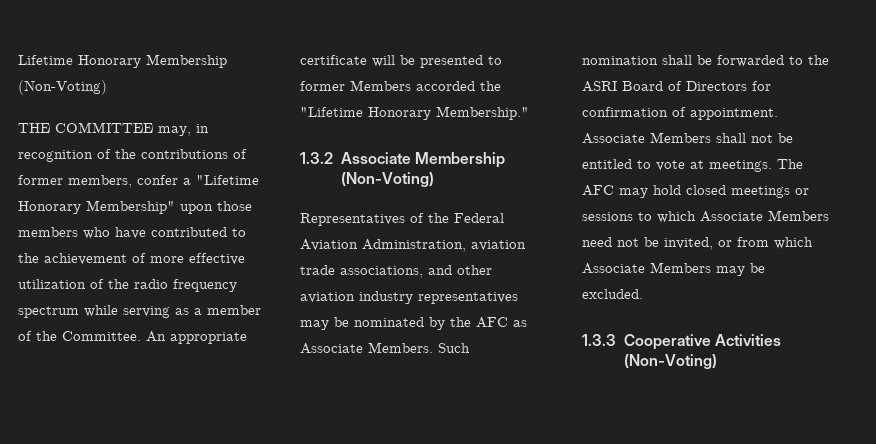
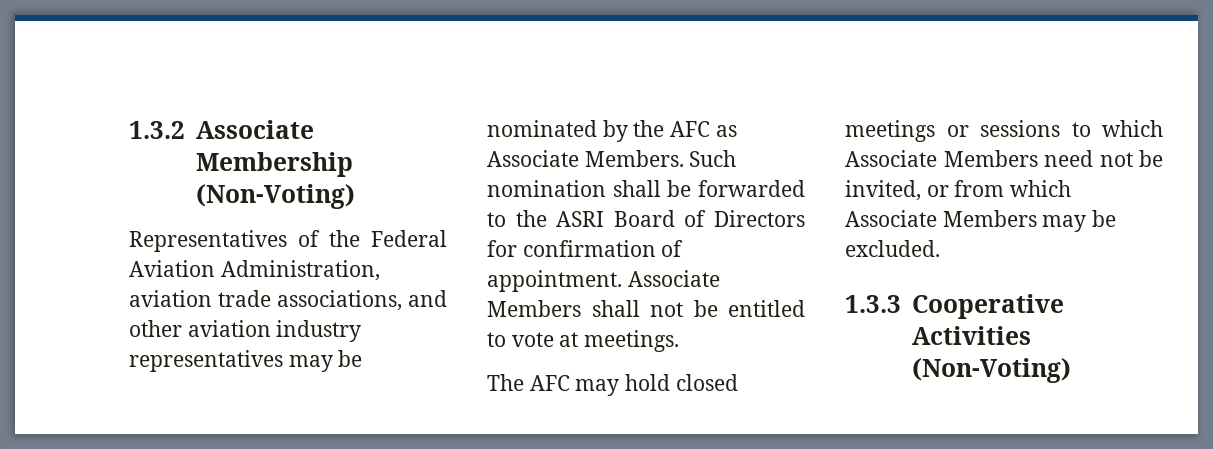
[18,54,227,68] [18,80,107,95] [18,122,209,136] [18,149,247,162] [18,175,259,188] [18,200,252,214] [18,227,246,239] [18,253,245,265] [18,279,237,292] [18,305,261,318] [18,331,247,344] [300,55,502,68] [300,80,501,91] [300,106,529,120] Lifetime Honorary Membership (Non-Voting) // THE COMMITTEE may, in recognition of the contributions of former members, confer a "Lifetime Honorary Membership" upon those members who have contributed to the achievement of more effective utilization of the radio frequency spectrum while serving as a member of the Committee. An appropriate certificate will be presented to former Members accorded the "Lifetime Honorary Membership." // -> (129, 130) none
(772, 166) none -> (680, 341) //

